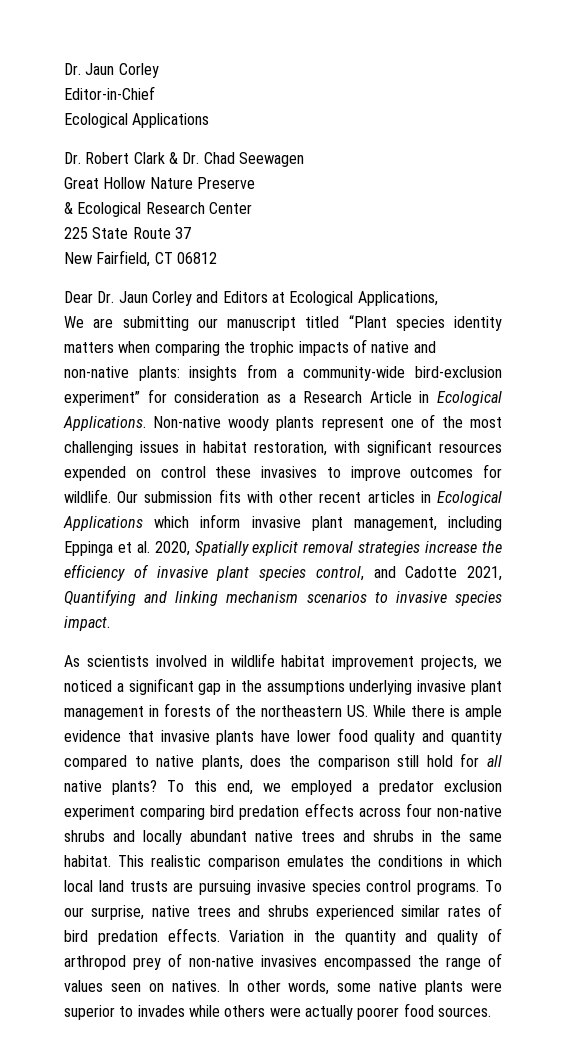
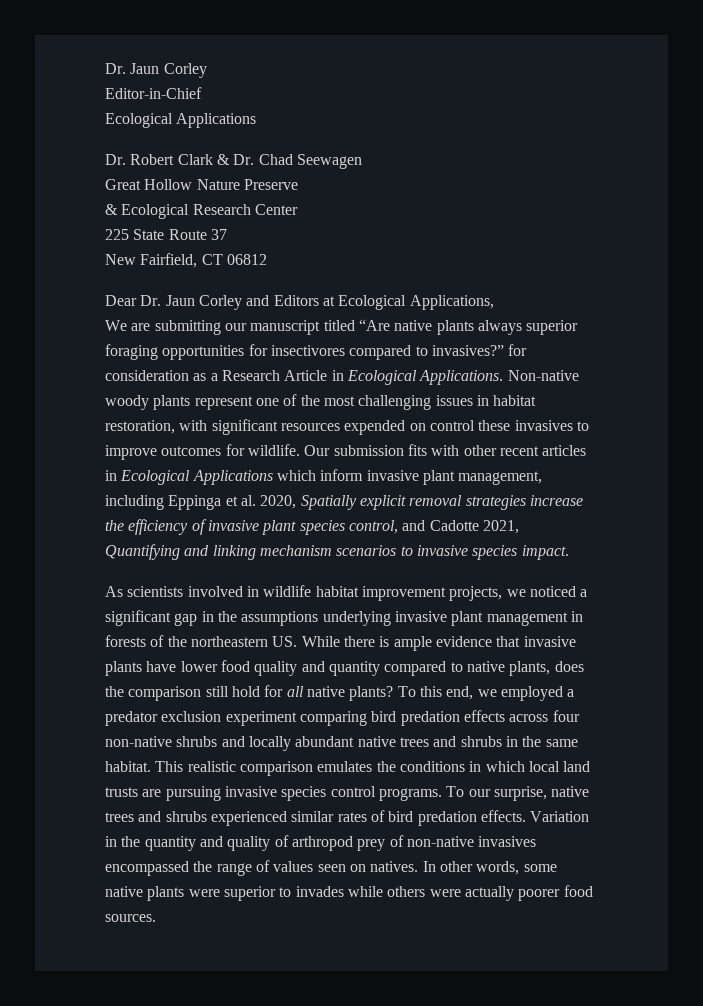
[348,315,502,331] [64,339,436,356] [64,364,503,381] [64,391,140,406] “Plant species identity matters when comparing the trophic impacts of native and non-native plants: insights from a community-wide bird-exclusion experiment” -> [358,319,579,335] [105,344,504,360] “Are native plants always superior foraging opportunities for insectivores compared to invasives?”

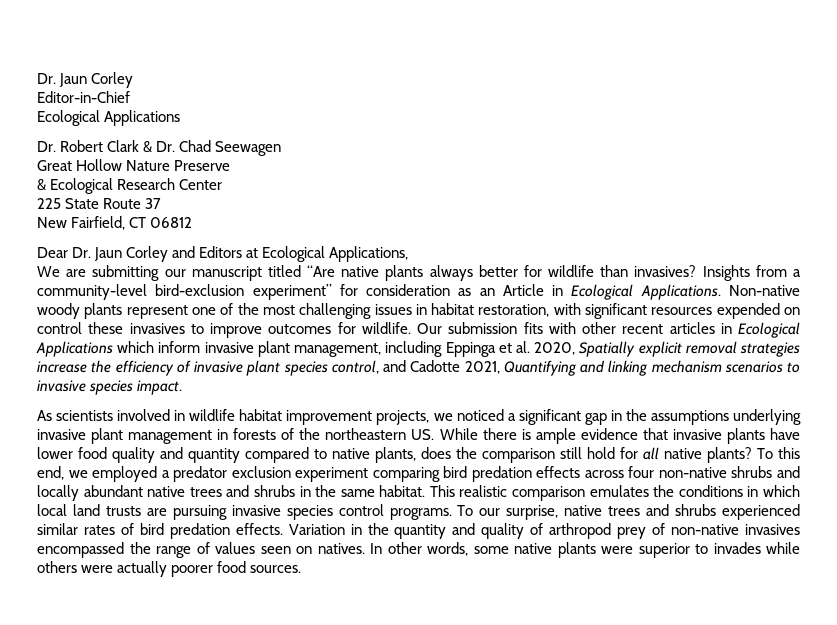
[526,320,579,335] [105,344,504,360] superior foraging opportunities for insectivores compared to invasives?” -> [478,265,801,281] [37,284,332,300] better for wildlife than invasives? Insights from a community-level bird-exclusion experiment”
[210,370,280,381] a Research -> [479,288,495,296] an

